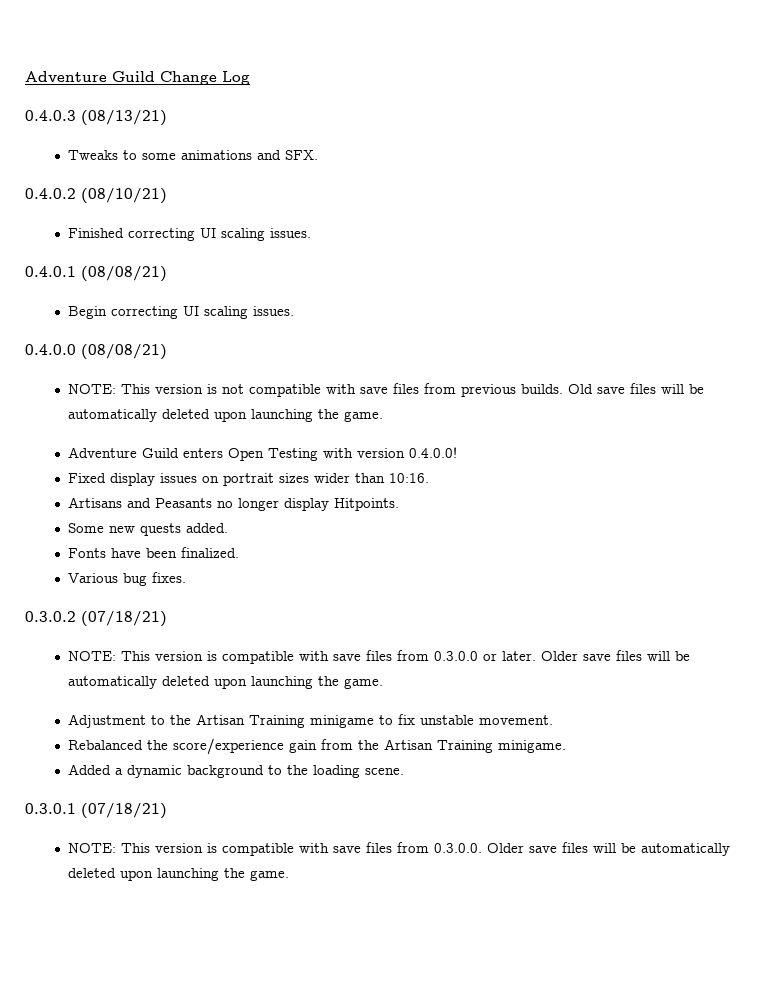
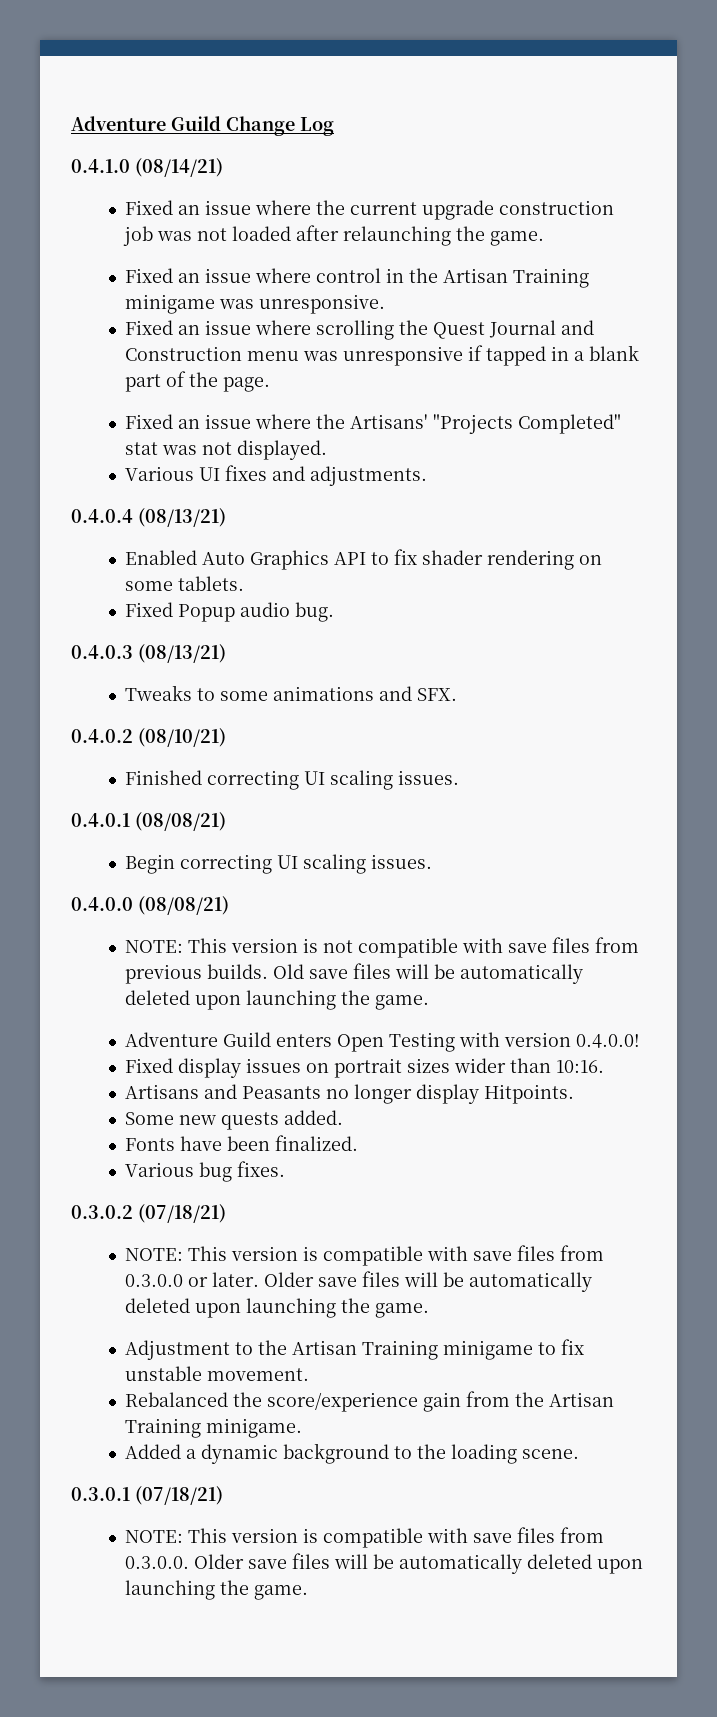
(250, 78) none -> [71,158,223,177] [125,200,615,220] [123,225,545,246] [125,268,590,288] [125,294,386,314] [125,320,595,340] [125,345,640,366] [125,371,271,392] [125,414,622,434] [125,440,328,460] [125,465,428,486] [71,508,226,527] [125,549,603,570] [125,576,245,591] [125,602,335,622] // 0.4.1.0 (08/14/21) // Fixed an issue where the current upgrade construction job was not loaded after relaunching the game. // Fixed an issue where control in the Artisan Training minigame was unresponsive. // Fixed an issue where scrolling the Quest Journal and Construction menu was unresponsive if tapped in a blank part of the page. // Fixed an issue where the Artisans' "Projects Completed" stat was not displayed. // Various UI fixes and adjustments. // 0.4.0.4 (08/13/21) // Enabled Auto Graphics API to fix shader rendering on some tablets. // Fixed Popup audio bug.

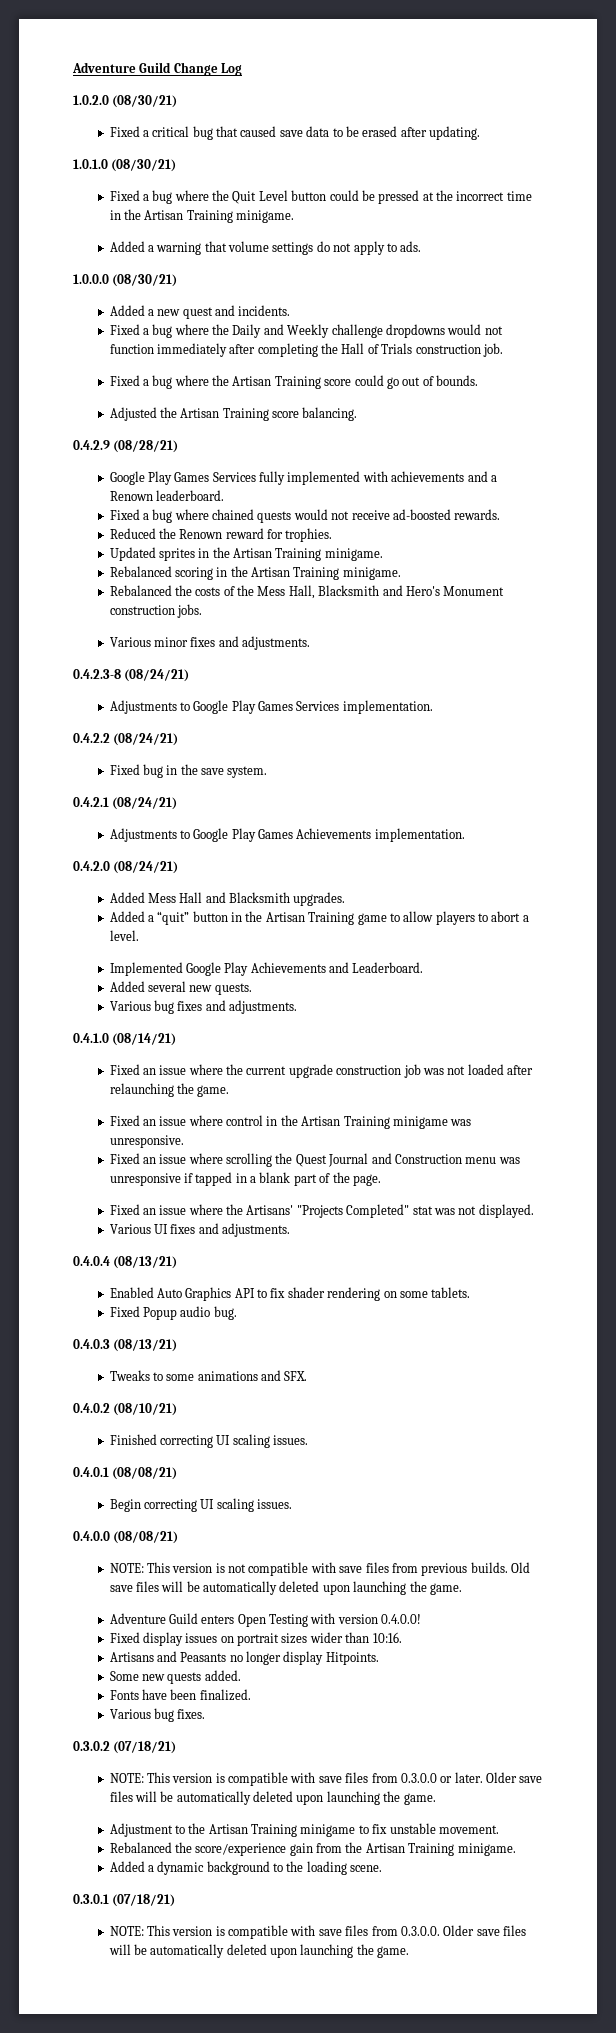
(334, 126) none -> [73,95,178,108] [109,126,480,140] [73,159,177,172] [109,190,532,204] [109,209,294,223] [109,241,422,255] [73,274,178,287] [109,305,291,319] [109,324,503,338] [109,343,503,357] [109,375,478,389] [109,407,358,421] [73,440,179,453] [109,471,497,485] [109,490,224,501] [109,509,501,523] [109,528,333,542] [109,547,383,561] [109,566,401,580] [109,585,505,599] [109,604,202,618] [109,636,310,650] [73,669,190,682] [109,700,433,714] [73,733,179,746] [109,764,268,778] [73,797,178,810] [109,828,465,842] [73,861,179,874] [109,892,346,906] [109,911,529,925] [109,930,139,941] [109,962,424,976] [109,981,252,995] [109,1000,297,1014] // 1.0.2.0 (08/30/21) // Fixed a critical bug that caused save data to be erased after updating. // 1.0.1.0 (08/30/21) // Fixed a bug where the Quit Level button could be pressed at the incorrect time in the Artisan Training minigame. // Added a warning that volume settings do not apply to ads. // 1.0.0.0 (08/30/21) // Added a new quest and incidents. // Fixed a bug where the Daily and Weekly challenge dropdowns would not function immediately after completing the Hall of Trials construction job. // Fixed a bug where the Artisan Training score could go out of bounds. // Adjusted the Artisan Training score balancing. // 0.4.2.9 (08/28/21) // Google Play Games Services fully implemented with achievements and a Renown leaderboard. // Fixed a bug where chained quests would not receive ad-boosted rewards. // Reduced the Renown reward for trophies. // Updated sprites in the Artisan Training minigame. // Rebalanced scoring in the Artisan Training minigame. // Rebalanced the costs of the Mess Hall, Blacksmith and Hero's Monument construction jobs. // Various minor fixes and adjustments. // 0.4.2.3-8 (08/24/21) // Adjustments to Google Play Games Services implementation. // 0.4.2.2 (08/24/21) // Fixed bug in the save system. // 0.4.2.1 (08/24/21) // Adjustments to Google Play Games Achievements implementation. // 0.4.2.0 (08/24/21) // Added Mess Hall and Blacksmith upgrades. // Added a “quit” button in the Artisan Training game to allow players to abort a level. // Implemented Google Play Achievements and Leaderboard. // Added several new quests. // Various bug fixes and adjustments.

